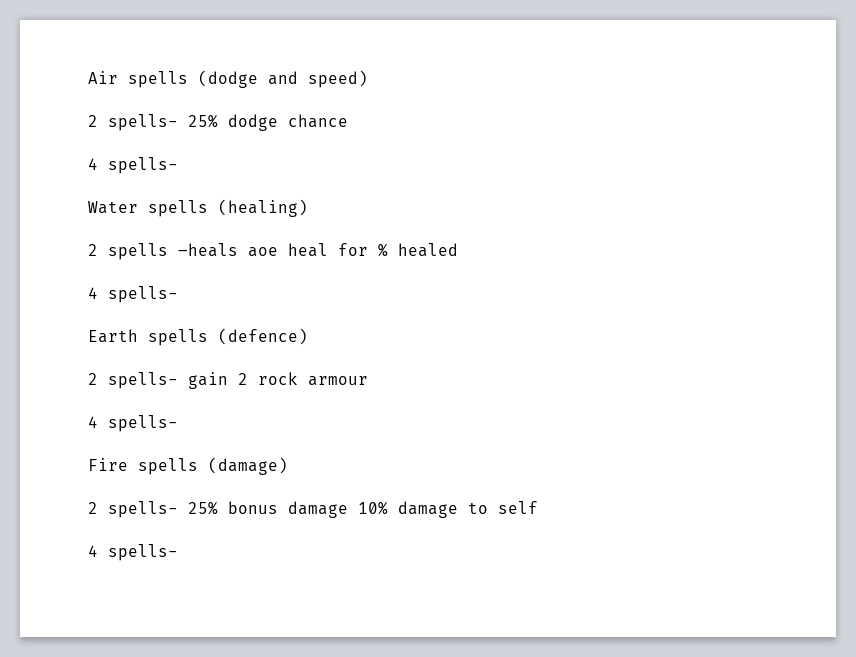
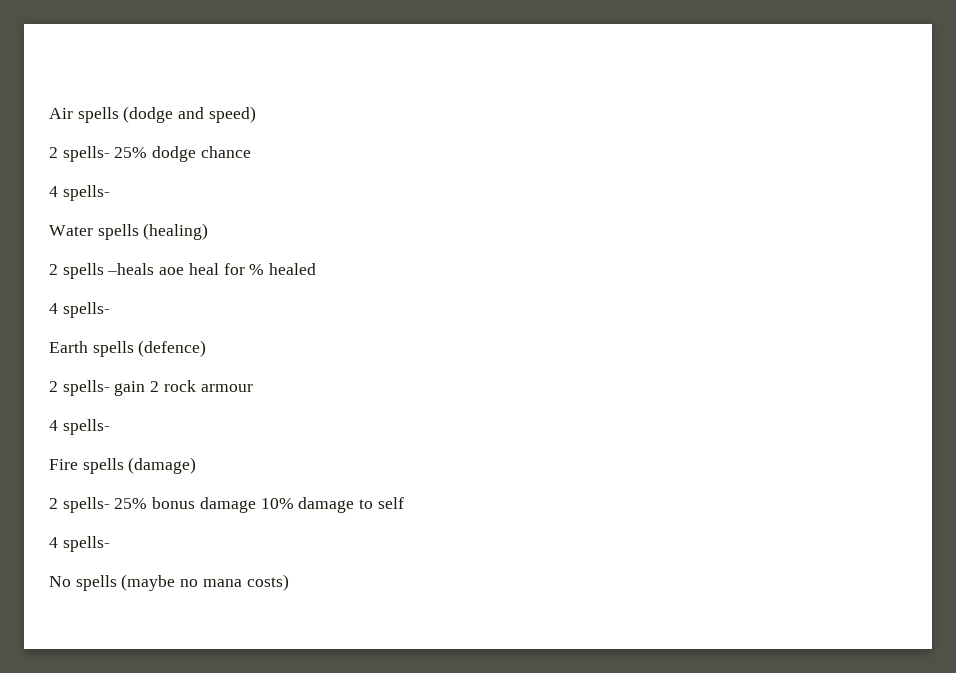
(178, 552) none -> [49,574,289,591] // No spells (maybe no mana costs)

